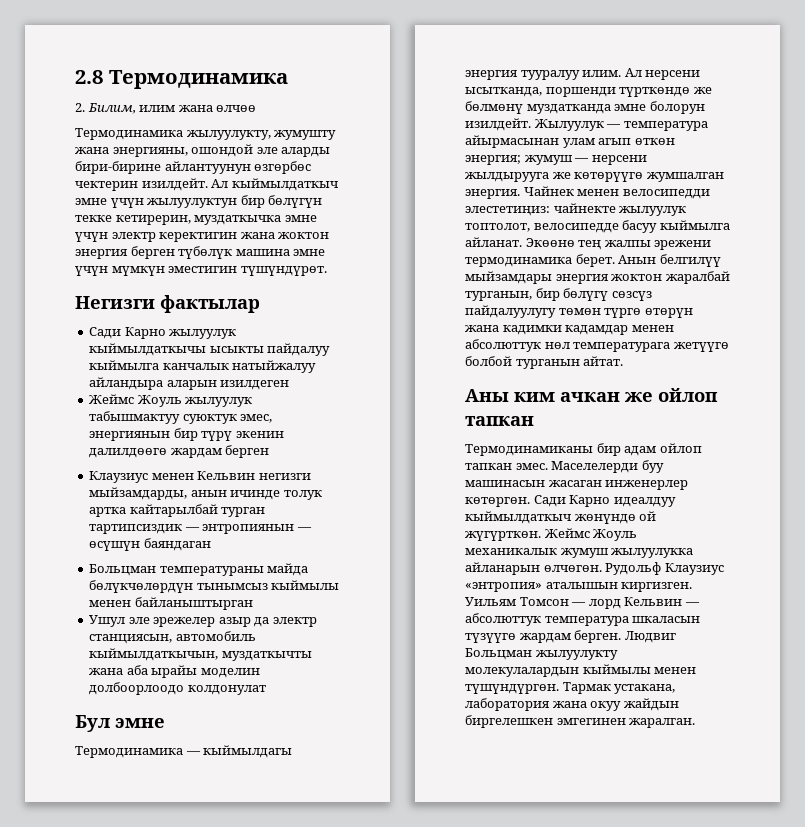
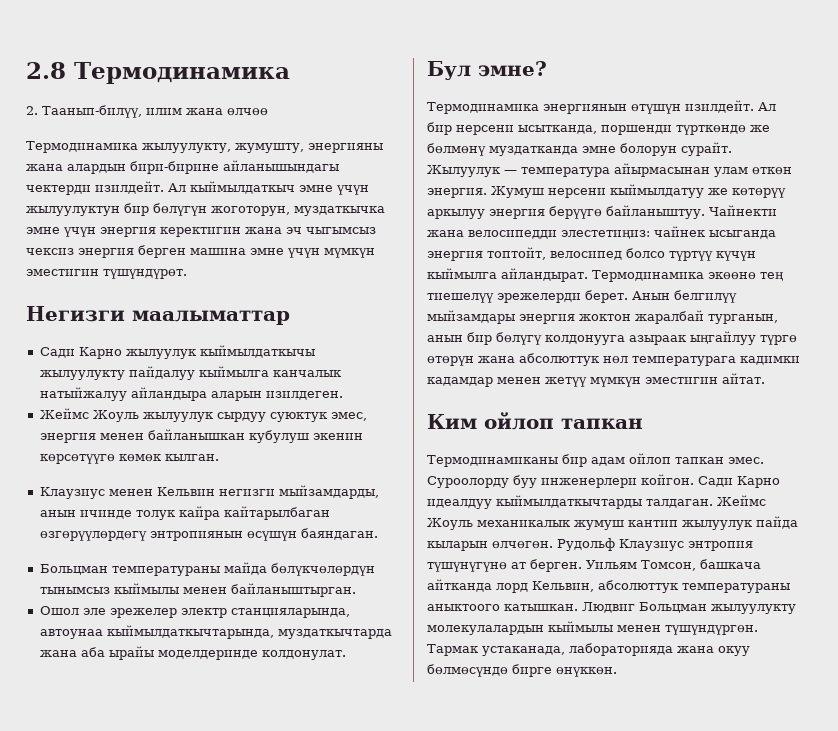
[87,103,136,114] Билим, -> [42,105,142,118] Таанып-билүү,
[274,130,337,140] [75,144,331,157] [75,161,312,174] [75,181,138,191] жумушту жана энергияны, ошондой эле аларды бири-бирине айлантуунун өзгөрбөс чектерин -> [235,143,383,153] [26,160,339,174] [26,185,91,195] жумушту, энергияны жана алардын бири-бирине айланышындагы чектерди
[75,215,191,225] текке кетирерин, -> [211,206,290,216] жоготорун,
[111,232,156,242] электр -> [100,227,156,237] энергия
[278,232,330,239] жоктон -> [286,227,376,234] [26,248,74,255] эч чыгымсыз чексиз
[178,246,233,259] түбөлүк -> (186, 251) none
[160,295,260,313] фактылар -> [132,310,290,325] маалыматтар
[209,346,264,353] ысыкты -> [39,370,125,380] жылуулукту
[220,380,290,390] изилдеген -> [265,391,343,400] изилдеген.
[89,411,181,424] табышмактуу -> [216,412,266,422] сырдуу
[89,428,284,441] [89,445,270,458] энергиянын бир түрү экенин далилдөөгө жардам берген -> [39,429,363,443] [39,454,219,464] энергия менен байланышкан кубулуш экенин көрсөтүүгө көмөк кылган.
[89,504,266,517] [89,524,312,534] [89,538,211,551] артка кайтарылбай турган тартипсиздик — энтропиянын — өсүшүн баяндаган -> [178,506,330,520] [39,528,378,541] кайра кайтарылбаган өзгөрүүлөрдөгү энтропиянын өсүшүн баяндаган.
[134,597,253,610] [89,615,317,627] [89,631,256,644] [89,648,312,661] [89,665,260,678] [89,682,266,695] байланыштырган // Ушул эле эрежелер азыр да электр станциясын, автомобиль кыймылдаткычын, муздаткычты жана аба ырайы моделин долбоорлоодо колдонулат -> [230,583,356,597] [39,606,350,618] [39,625,392,639] [39,646,346,660] байланыштырган. // Ошол эле эрежелер электр станцияларында, автоунаа кыймылдаткычтарында, муздаткычтарда жана аба ырайы моделдеринде колдонулат.
[115,718,165,728] [75,745,293,758] [465,68,642,80] эмне // Термодинамика — кыймылдагы энергия тууралуу илим. Ал -> [478,61,547,77] [427,100,776,114] [427,122,452,135] эмне? // Термодинамика энергиянын өтүшүн изилдейт. Ал бир
[465,118,531,131] изилдейт. -> [681,142,732,156] сурайт.
[598,138,675,145] [465,155,647,165] [465,172,724,182] [465,186,710,199] [465,203,687,216] [465,220,730,233] [465,237,712,250] [465,257,572,267] агып өткөн энергия; жумуш — нерсени жылдырууга же көтөрүүгө жумшалган энергия. Чайнек менен велосипедди элестетиңиз: чайнекте жылуулук топтолот, велосипедде басуу кыймылга айланат. Экөөнө тең жалпы эрежени термодинамика -> [752,167,792,175] [427,184,786,198] [427,205,777,219] [427,226,776,239] [427,247,756,261] [427,268,783,282] [427,293,581,303] өткөн энергия. Жумуш нерсени кыймылдатуу же көтөрүү аркылуу энергия берүүгө байланыштуу. Чайнекти жана велосипедди элестетиңиз: чайнек ысыганда энергия топтойт, велосипед болсо түртүү күчүн кыймылга айландырат. Термодинамика экөөнө тең тиешелүү эрежелерди
(532, 296) none -> [427,335,463,342] анын
[611,291,652,301] [465,305,693,318] [465,325,674,335] [465,339,729,352] [465,356,624,369] [465,389,653,402] сөзсүз пайдалуулугу төмөн түргө өтөрүн жана кадимки кадамдар менен абсолюттук нөл температурага жетүүгө болбой турганын айтат. // Аны ким ачкан же -> [545,331,797,345] [427,353,800,366] [427,373,765,387] [427,414,477,429] колдонууга азыраак ыңгайлуу түргө өтөрүн жана абсолюттук нөл температурага кадимки кадамдар менен жетүү мүмкүн эместигин айтат. // Ким
[551,460,664,473] [465,480,689,490] [465,495,676,507] [465,511,657,524] [465,528,638,541] [465,548,694,558] [465,562,724,575] [465,582,693,592] [465,597,700,609] [465,613,701,626] [465,630,622,643] Маселелерди буу машинасын жасаган инженерлер көтөргөн. Сади Карно идеалдуу кыймылдаткыч жөнүндө ой жүгүрткөн. Жеймс Жоуль механикалык жумуш жылуулукка айланарын өлчөгөн. Рудольф Клаузиус «энтропия» аталышын киргизген. Уильям Томсон — лорд Кельвин — абсолюттук температура шкаласын түзүүгө жардам берген. -> [427,474,780,488] [427,495,766,509] [427,516,798,530] [427,538,753,551] [427,559,761,572] [427,579,790,593] [427,604,578,611] Суроолорду буу инженерлери койгон. Сади Карно идеалдуу кыймылдаткычтарды талдаган. Жеймс Жоуль механикалык жумуш кантип жылуулук пайда кыларын өлчөгөн. Рудольф Клаузиус энтропия түшүнүгүнө ат берген. Уильям Томсон, башкача айтканда лорд Кельвин, абсолюттук температураны аныктоого катышкан.
[614,684,676,694] [465,698,679,711] [465,715,696,728] устакана, лаборатория жана окуу жайдын биргелешкен эмгегинен жаралган. -> [482,643,750,656] [427,664,617,677] устаканада, лабораторияда жана окуу бөлмөсүндө бирге өнүккөн.

